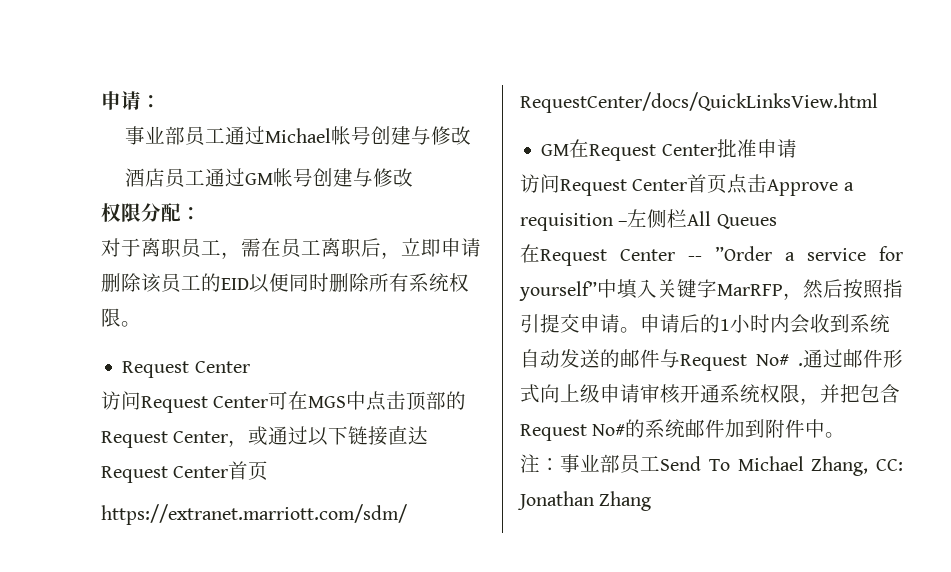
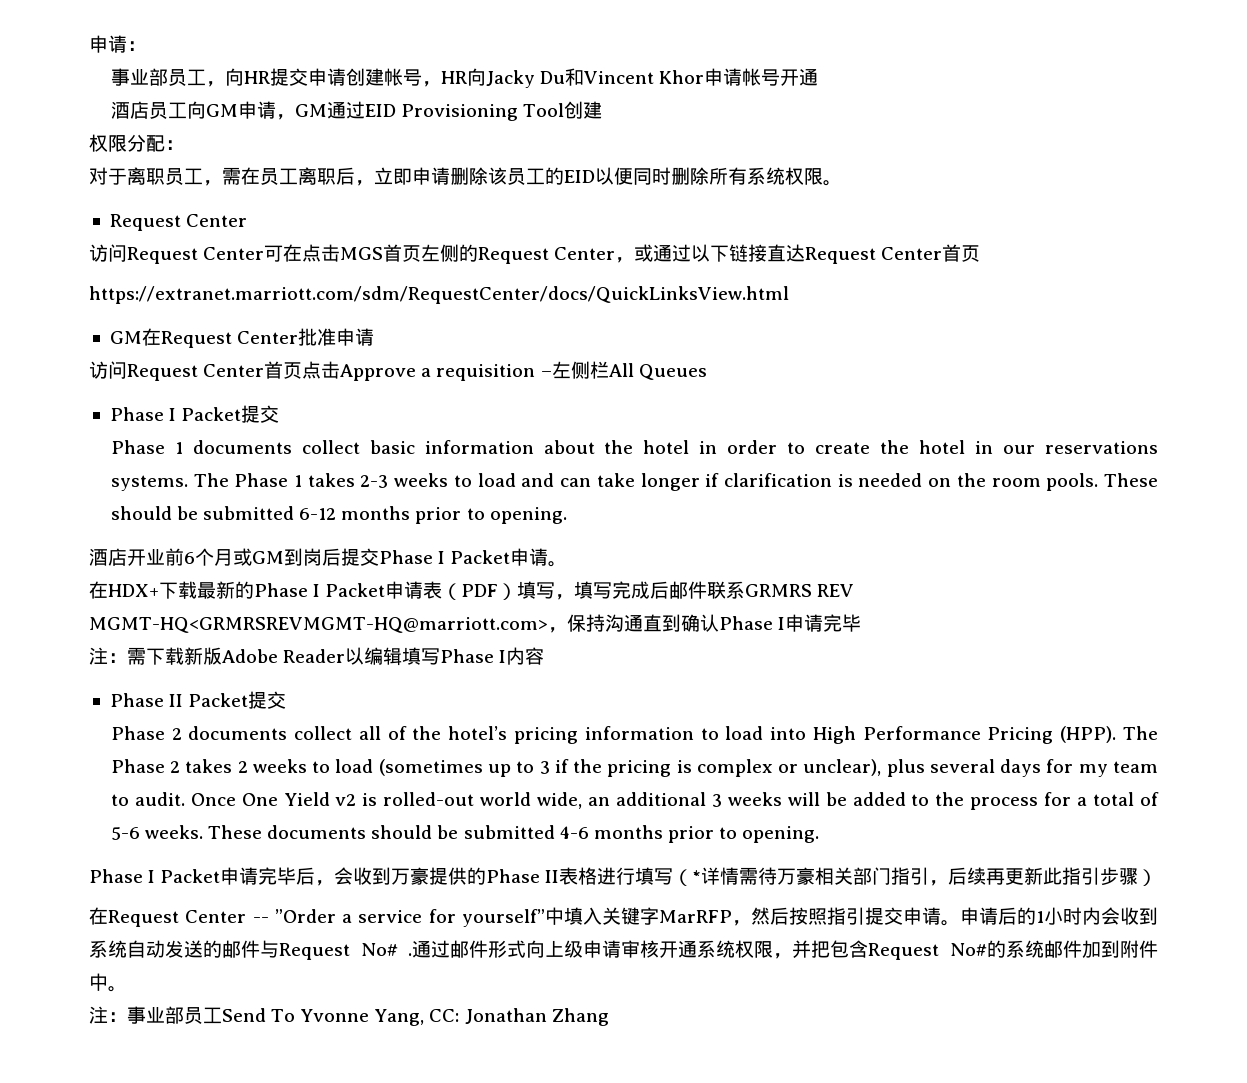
[225,126,472,145] [125,168,414,188] 通过Michael帐号创建与修改 // 酒店员工通过GM帐号创建与修改 -> [205,68,819,88] [110,101,603,121] ，向HR提交申请创建帐号，HR向Jacky Du和Vincent Khor申请帐号开通 // 酒店员工向GM申请，GM通过EID Provisioning Tool创建
[308,391,447,411] MGS中点击顶部 -> [302,244,460,262] 点击MGS首页左侧
(777, 221) none -> [109,405,280,423] [110,440,1158,454] [110,473,1159,491] [110,506,567,524] [89,548,568,567] [89,581,855,600] [89,614,862,633] [89,647,545,666] [109,691,287,709] [110,726,1159,744] [110,759,1159,777] [110,792,1160,810] [110,825,820,843] [89,867,1158,886] // Phase I Packet提交 // Phase 1 documents collect basic information about the hotel in order to create the hotel in our reservations systems. The Phase 1 takes 2-3 weeks to load and can take longer if clarification is needed on the room pools. These should be submitted 6-12 months prior to opening. // 酒店开业前6个月或GM到岗后提交Phase I Packet申请。 // 在HDX+下载最新的Phase I Packet申请表（PDF）填写，填写完成后邮件联系GRMRS REV MGMT-HQ<GRMRSREVMGMT-HQ@marriott.com>，保持沟通直到确认Phase I申请完毕 // 注：需下载新版Adobe Reader以编辑填写Phase I内容 // Phase II Packet提交 // Phase 2 documents collect all of the hotel’s pricing information to load into High Performance Pricing (HPP). The Phase 2 takes 2 weeks to load (sometimes up to 3 if the pricing is complex or unclear), plus several days for my team to audit. Once One Yield v2 is rolled-out world wide, an additional 3 weeks will be added to the process for a total of 5-6 weeks. These documents should be submitted 4-6 months prior to opening. // Phase I Packet申请完毕后，会收到万豪提供的Phase II表格进行填写（*详情需待万豪相关部门指引，后续再更新此指引步骤）
[737,456,869,476] Michael Zhang, -> [300,1009,425,1026] Yvonne Yang,

